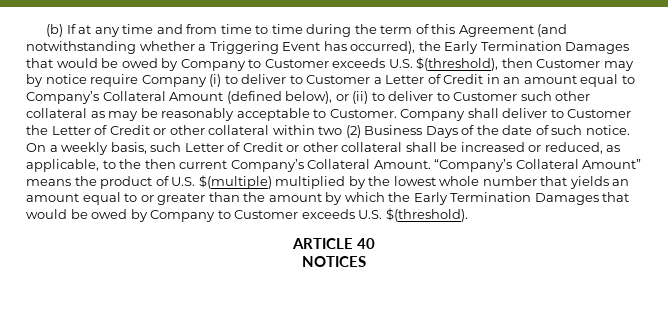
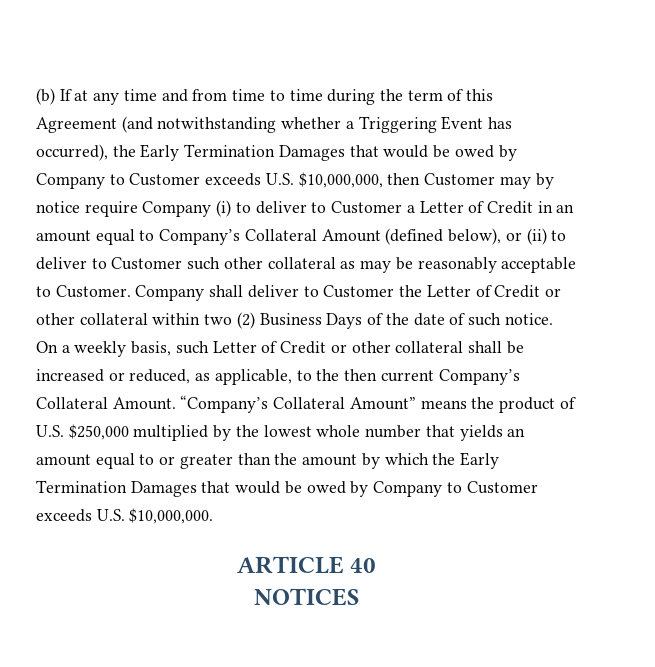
[416,57,499,71] $(threshold), -> [298,172,383,188] $10,000,000,
[198,175,272,189] $(multiple) -> [68,424,129,440] $250,000
[385,208,468,222] $(threshold). -> [129,508,214,524] $10,000,000.

